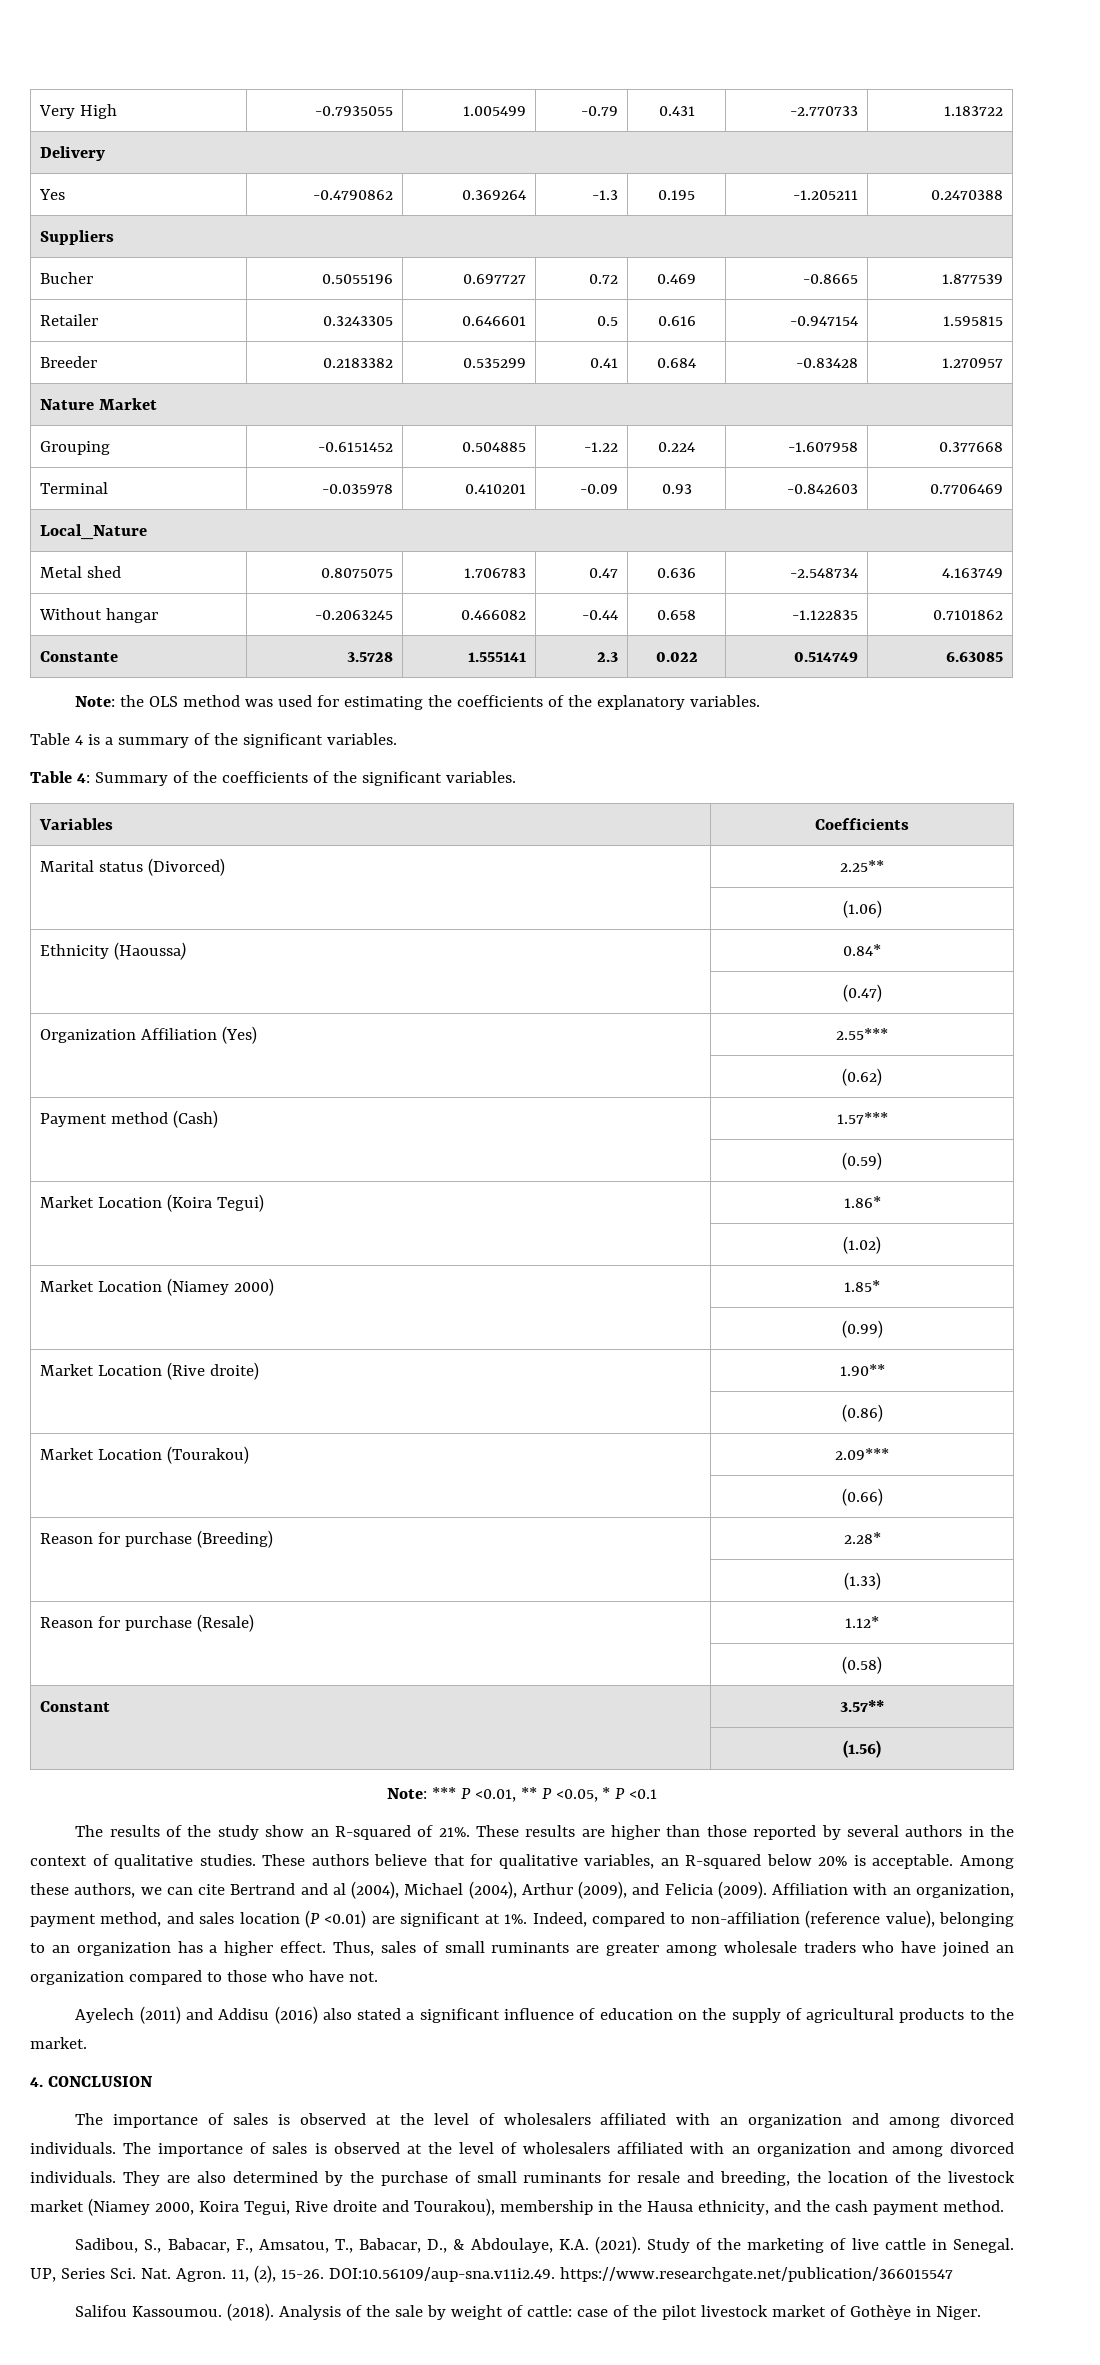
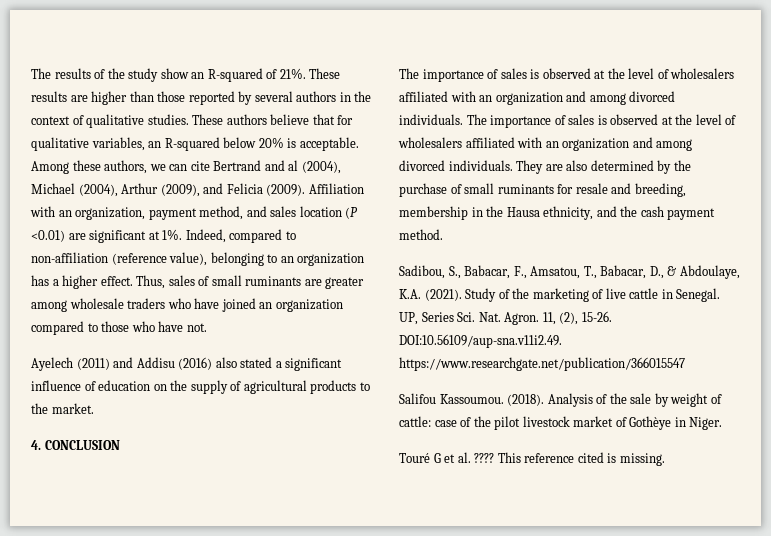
[39,104,118,119] [314,106,393,116] [462,106,526,116] [580,106,618,116] [658,106,695,116] [789,106,858,116] [943,106,1003,116] [40,146,106,161] [39,189,66,200] [312,190,393,200] [461,190,526,200] [591,190,618,200] [658,190,695,200] [792,190,858,200] [930,190,1003,200] [40,230,115,245] [40,272,94,284] [321,274,393,284] [462,274,526,284] [588,274,618,284] [657,274,696,284] [802,274,858,284] [941,274,1003,284] [40,314,99,326] [322,316,393,326] [461,316,526,326] [596,316,618,326] [657,316,696,326] [789,316,858,326] [942,316,1003,326] [40,356,98,368] [322,358,393,368] [462,358,526,368] [589,358,618,368] [657,358,696,368] [795,358,858,368] [941,358,1003,368] [40,398,158,410] [40,441,111,455] [317,442,393,452] [461,442,526,452] [583,442,618,452] [658,442,695,452] [787,442,858,452] [938,442,1003,452] [40,482,109,494] [321,484,393,494] [464,484,526,494] [579,484,618,494] [661,484,692,494] [786,484,858,494] [929,484,1003,494] [40,524,148,540] [40,566,122,578] [320,568,393,578] [463,568,526,578] [588,568,618,578] [657,568,696,578] [789,568,858,578] [941,568,1003,578] [39,608,159,623] [314,610,393,620] [460,610,526,620] [581,610,618,620] [657,610,696,620] [791,610,858,620] [932,610,1003,620] [40,651,119,662] [346,652,393,662] [467,652,526,662] [596,652,618,662] [655,652,698,662] [793,652,858,662] [945,652,1003,662] [75,695,761,710] [30,733,397,748] [30,771,516,786] [39,818,114,830] [815,818,909,830] [40,858,226,876] [840,860,884,872] [842,900,882,918] [40,942,187,960] [843,944,881,956] [842,984,882,1002] [40,1026,258,1044] [836,1028,888,1040] [842,1068,882,1086] [40,1110,219,1128] [836,1112,888,1124] [842,1152,882,1170] [40,1194,265,1212] [843,1196,881,1208] [843,1236,881,1254] [40,1278,275,1296] [844,1280,880,1292] [841,1320,883,1338] [40,1362,260,1380] [839,1364,885,1376] [841,1404,883,1422] [40,1446,250,1464] [835,1448,889,1460] [841,1488,883,1506] [40,1530,274,1548] [843,1532,881,1544] [843,1572,881,1590] [40,1614,255,1632] [845,1616,879,1628] [842,1656,882,1674] [40,1701,111,1712] [840,1700,884,1712] [843,1740,881,1758] [386,1787,658,1802] Very High | -0.7935055 | 1.005499 | -0.79 | 0.431 | -2.770733 | 1.183722 // Delivery // Yes | -0.4790862 | 0.369264 | -1.3 | 0.195 | -1.205211 | 0.2470388 // Suppliers // Bucher | 0.5055196 | 0.697727 | 0.72 | 0.469 | -0.8665 | 1.877539 // Retailer | 0.3243305 | 0.646601 | 0.5 | 0.616 | -0.947154 | 1.595815 // Breeder | 0.2183382 | 0.535299 | 0.41 | 0.684 | -0.83428 | 1.270957 // Nature Market // Grouping | -0.6151452 | 0.504885 | -1.22 | 0.224 | -1.607958 | 0.377668 // Terminal | -0.035978 | 0.410201 | -0.09 | 0.93 | -0.842603 | 0.7706469 // Local_Nature // Metal shed | 0.8075075 | 1.706783 | 0.47 | 0.636 | -2.548734 | 4.163749 // Without hangar | -0.2063245 | 0.466082 | -0.44 | 0.658 | -1.122835 | 0.7101862 // Constante | 3.5728 | 1.555141 | 2.3 | 0.022 | 0.514749 | 6.63085 // Note: the OLS method was used for estimating the coefficients of the explanatory variables. // Table 4 is a summary of the significant variables. // Table 4: Summary of the coefficients of the significant variables. // Variables | Coefficients // Marital status (Divorced) | 2.25** // | (1.06) // Ethnicity (Haoussa) | 0.84* // | (0.47) // Organization Affiliation (Yes) | 2.55*** // | (0.62) // Payment method (Cash) | 1.57*** // | (0.59) // Market Location (Koira Tegui) | 1.86* // | (1.02) // Market Location (Niamey 2000) | 1.85* // | (0.99) // Market Location (Rive droite) | 1.90** // | (0.86) // Market Location (Tourakou) | 2.09*** // | (0.66) // Reason for purchase (Breeding) | 2.28* // | (1.33) // Reason for purchase (Resale) | 1.12* // | (0.58) // Constant | 3.57** // | (1.56) // Note: *** P <0.01, ** P <0.05, * P <0.1 // -> (31, 73) none
[797,2171,1015,2183] [30,2198,495,2216] the location of the livestock market (Niamey 2000, Koira Tegui, Rive droite and Tourakou), -> (686, 190) none
(982, 2313) none -> [399,452,665,466] // Touré G et al. ???? This reference cited is missing.

